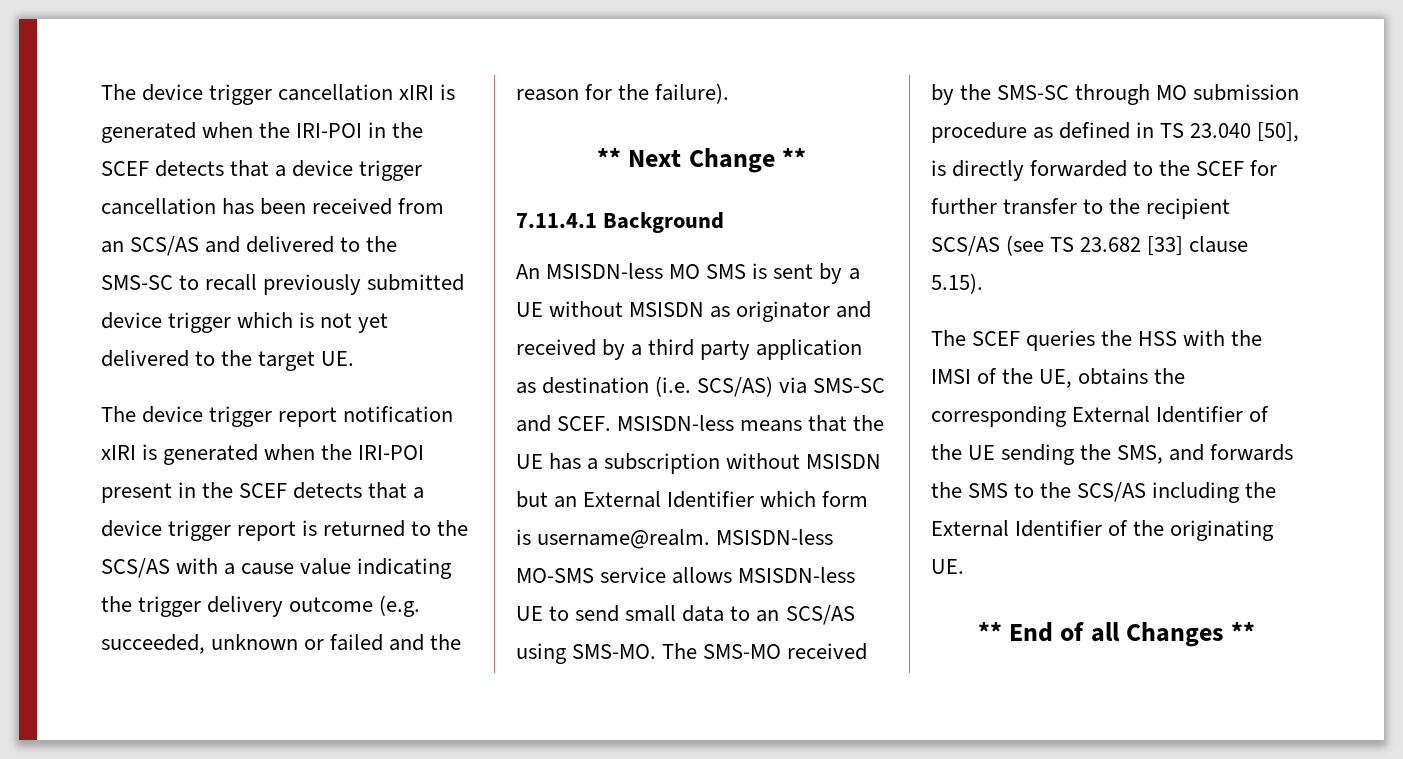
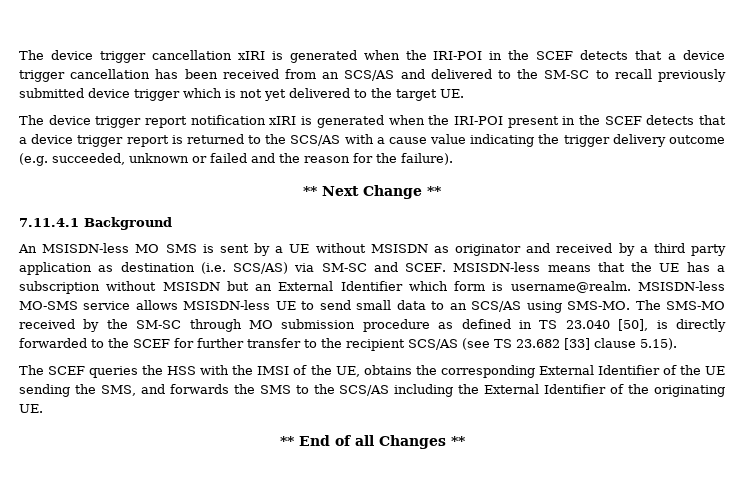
[101,275,173,290] SMS-SC -> [544,70,590,79] SM-SC
[813,378,886,393] SMS-SC -> [321,263,367,272] SM-SC
[997,85,1070,100] SMS-SC -> [136,320,182,329] SM-SC

